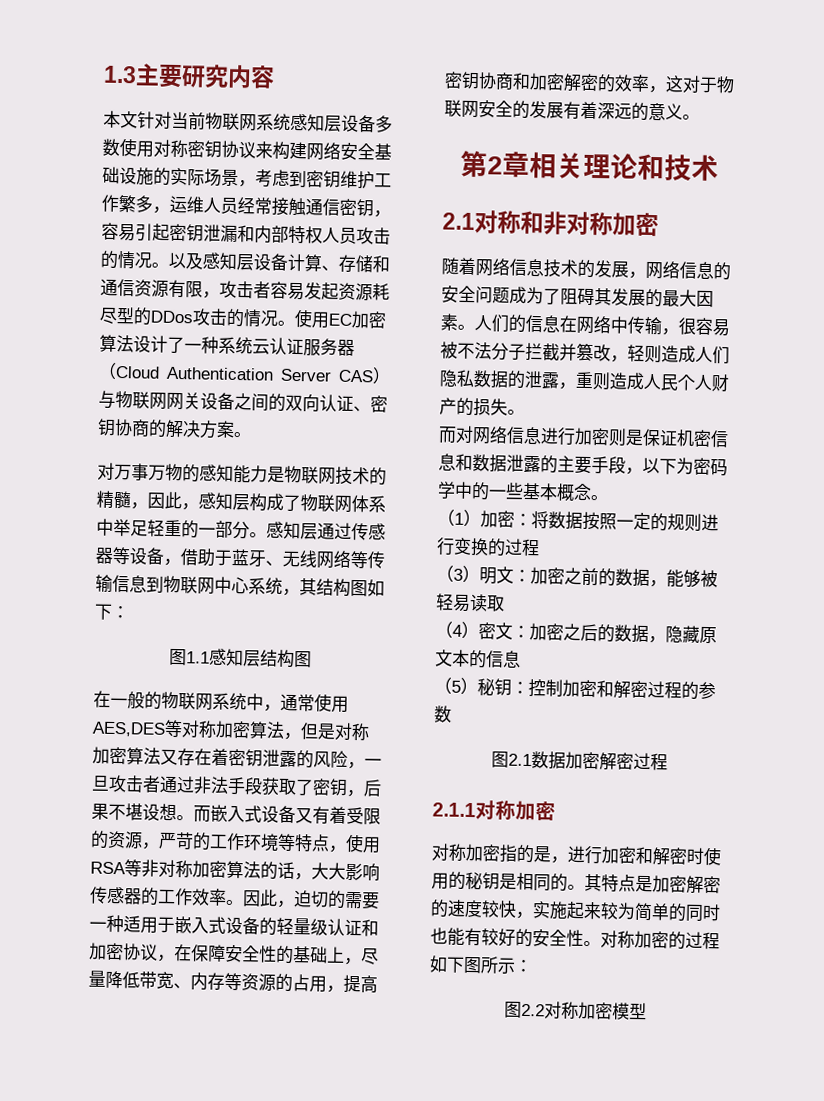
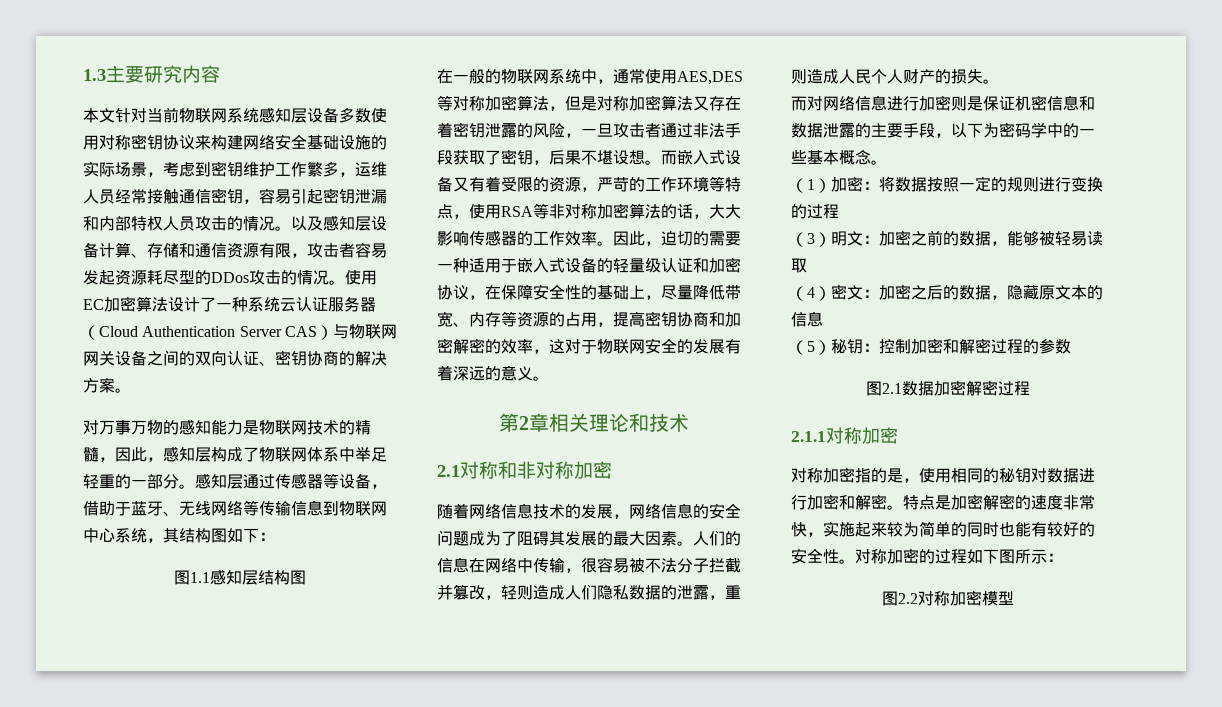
[567,845,722,866] [431,871,602,892] 进行加密和解密时使用的秘钥是相同的。其 -> [919,468,1095,483] [791,494,903,510] 使用相同的秘钥对数据进行加密和解密。
[481,900,500,918] 较 -> [1063,495,1095,510] 非常

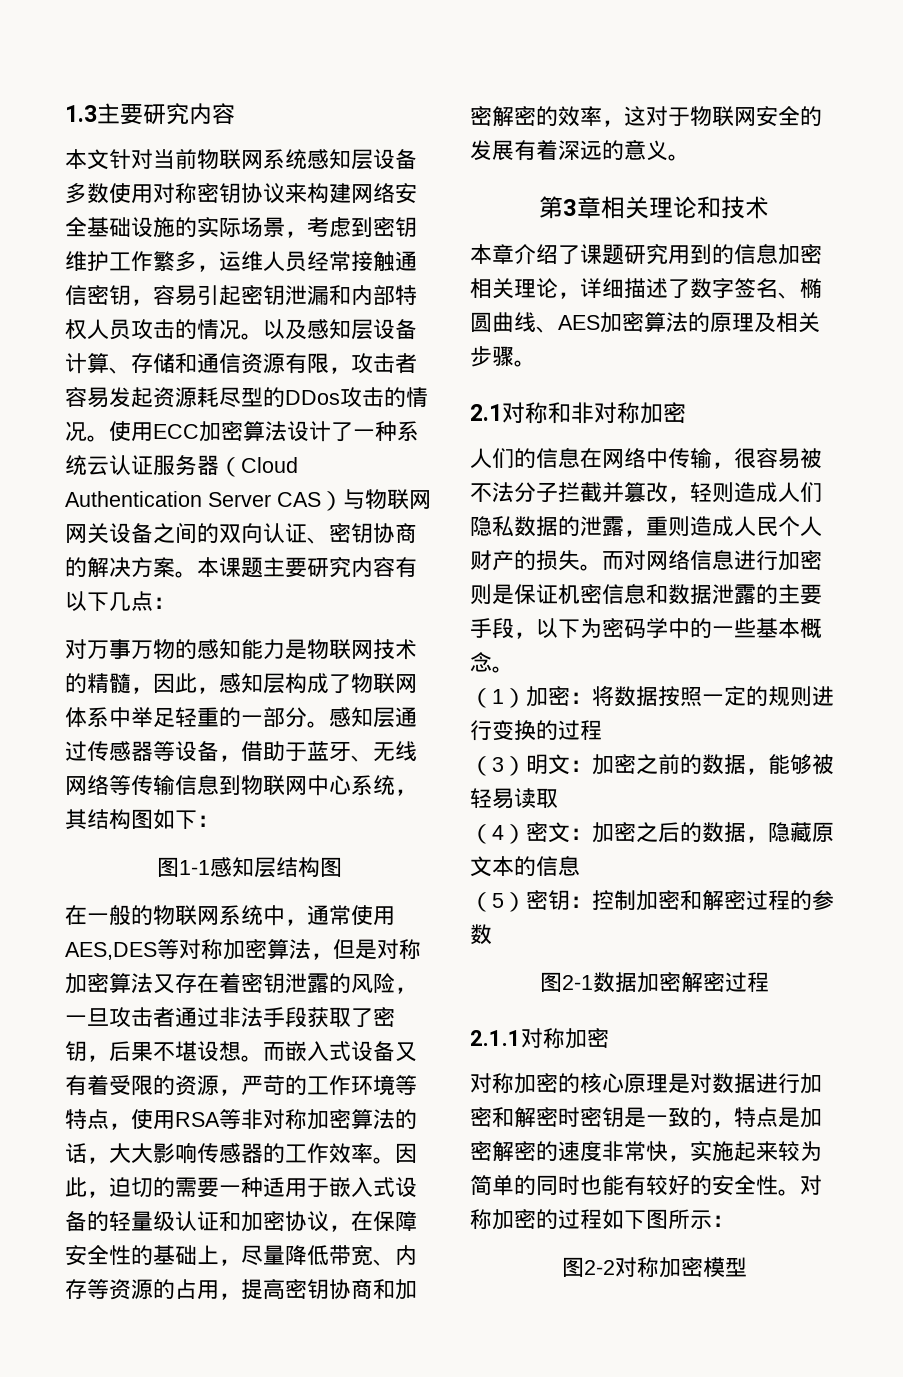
[83,299,104,310] EC -> [153,424,199,439] ECC
(131, 390) none -> [197,556,417,578] [65,591,175,611] 本课题主要研究内容有以下几点：
[190,572,210,583] 1.1 -> [178,860,210,875] 1-1
[519,416,529,430] 2 -> [563,199,577,216] 3
(689, 422) none -> [470,243,822,265] [470,278,822,299] [470,312,820,333] [470,346,536,367] // 本章介绍了课题研究用到的信息加密相关理论，详细描述了数字签名、椭圆曲线、AES加密算法的原理及相关步骤。
[437,503,741,519] [437,530,693,546] 随着网络信息技术的发展，网络信息的安全问题成为了阻碍其发展的最大因素。 -> (686, 412) none
(999, 81) // -> (602, 567) none
[831,339,847,354] 秘 -> [526,890,548,910] 密
[882,383,902,394] 2.1 -> [561,975,593,990] 2-1
[855,468,1031,483] 指的是，使用相同的秘钥 -> [558,1073,690,1094] 的核心原理是
[887,505,903,510] 。 -> [558,1107,734,1128] 时密钥是一致的，
[898,593,918,604] 2.2 -> [583,1260,615,1275] 2-2

